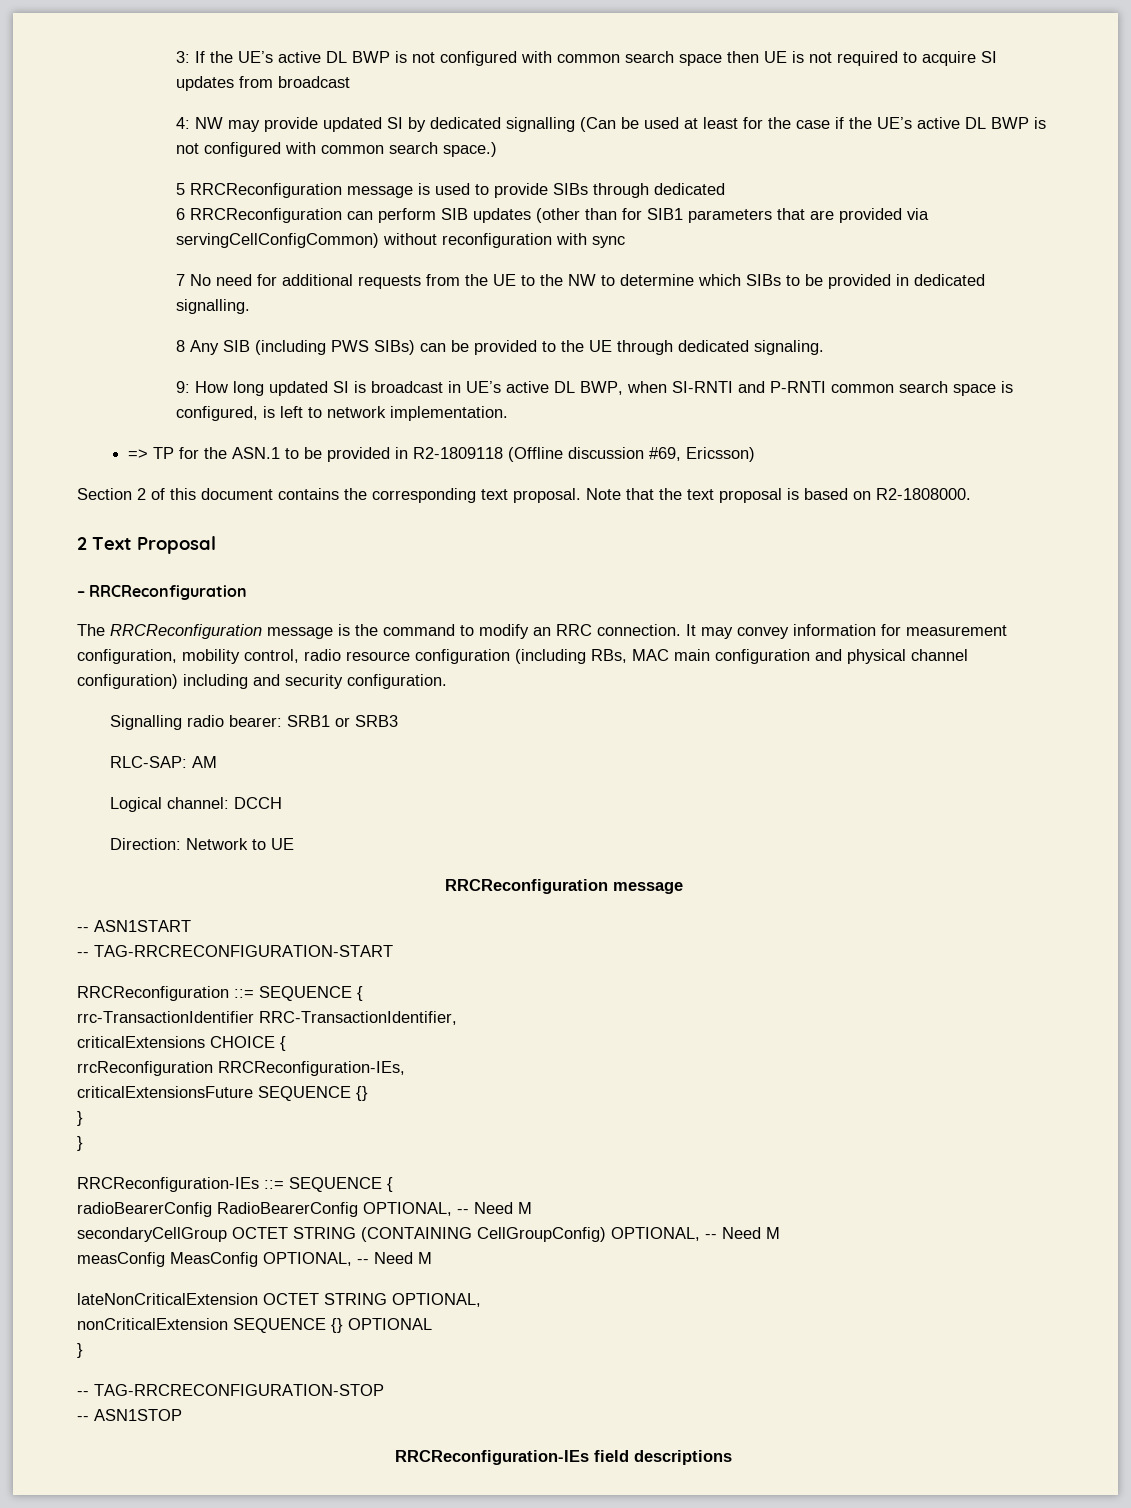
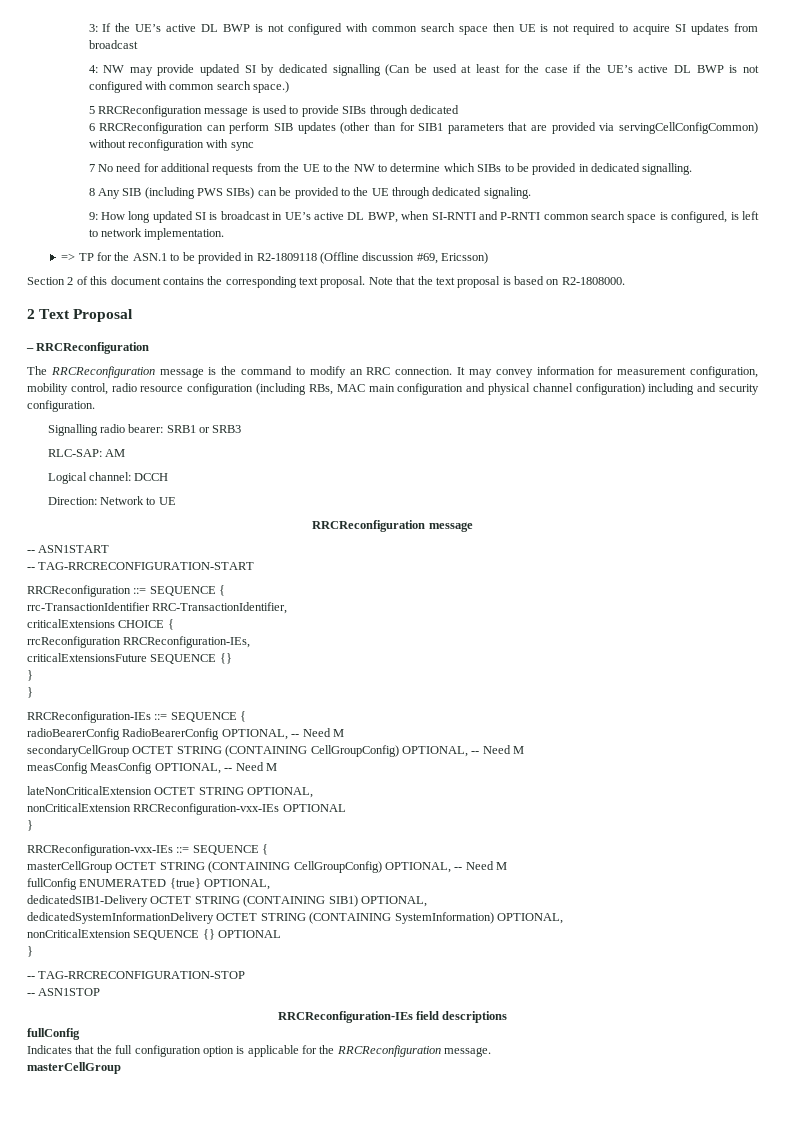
(481, 1300) none -> [27,803,346,815] [27,820,33,831] [27,844,269,856] [27,861,507,873] [27,878,271,890] [27,895,427,907] [27,912,563,924] // nonCriticalExtension RRCReconfiguration-vxx-IEs OPTIONAL // } // RRCReconfiguration-vxx-IEs ::= SEQUENCE { // masterCellGroup OCTET STRING (CONTAINING CellGroupConfig) OPTIONAL, -- Need M // fullConfig ENUMERATED {true} OPTIONAL, // dedicatedSIB1-Delivery OCTET STRING (CONTAINING SIB1) OPTIONAL, // dedicatedSystemInformationDelivery OCTET STRING (CONTAINING SystemInformation) OPTIONAL,
(732, 1457) none -> [27,1028,80,1040] [27,1045,492,1057] [27,1062,121,1074] // fullConfig // Indicates that the full configuration option is applicable for the RRCReconfiguration message. // masterCellGroup

